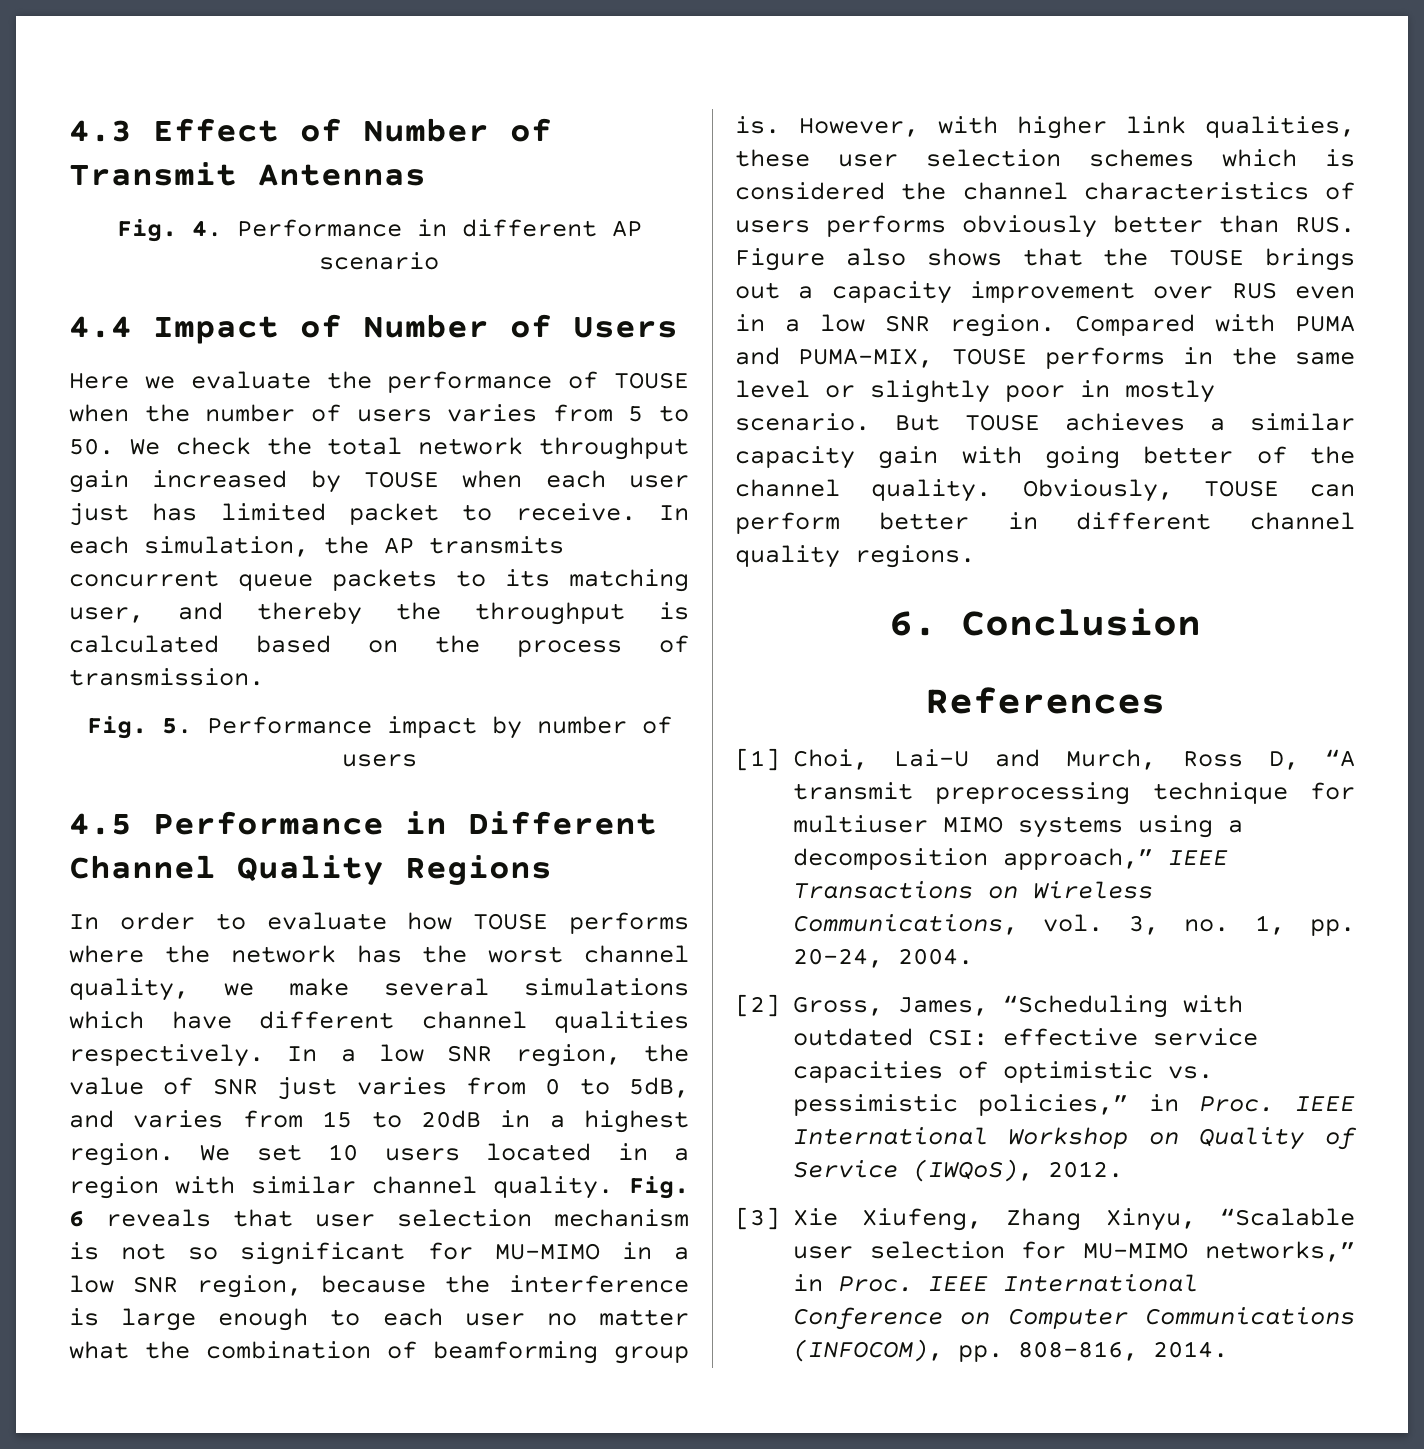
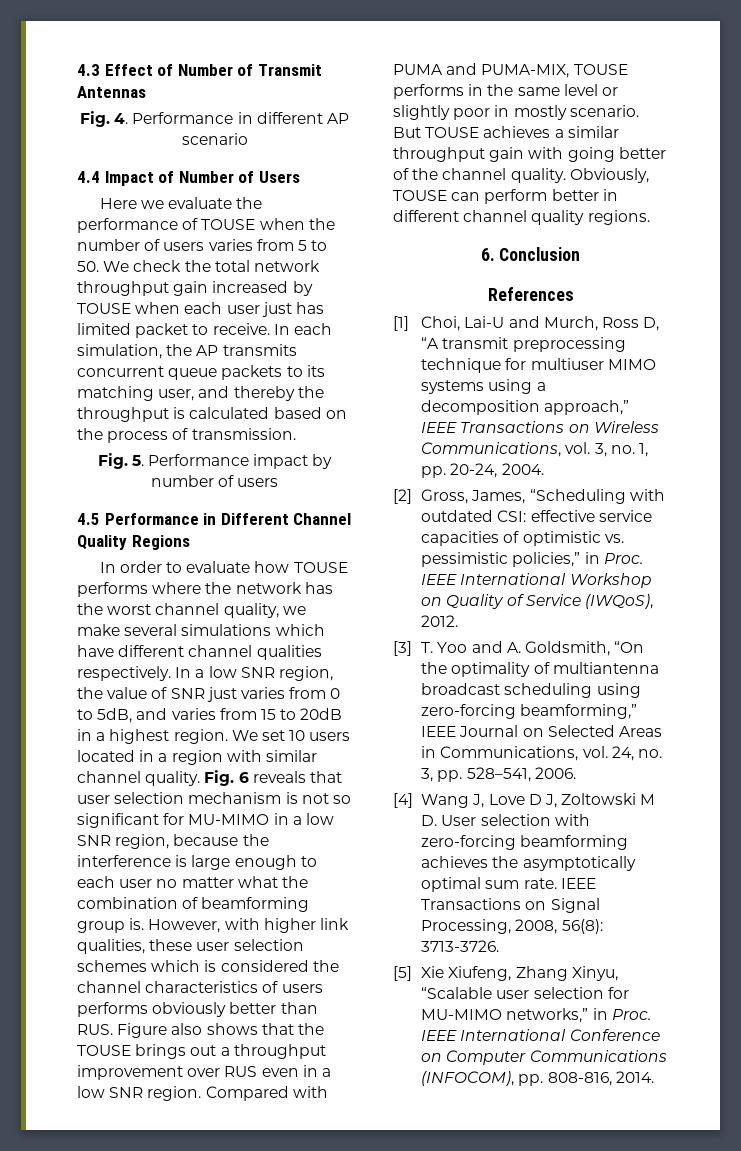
[831,281,952,304] capacity -> [233,1044,326,1059] throughput
[735,446,855,469] capacity -> [393,147,485,162] throughput
(780, 1218) none -> [421,641,645,656] [421,662,659,677] [421,683,641,698] [421,704,638,719] [421,725,662,737] [421,746,662,761] [421,767,576,782] [393,793,656,808] [421,814,590,826] [421,835,629,850] [421,856,636,871] [421,877,596,892] [421,898,600,913] [421,919,603,934] [421,940,500,952] [393,966,412,981] T. Yoo and A. Goldsmith, “On the optimality of multiantenna broadcast scheduling using zero-forcing beamforming,” IEEE Journal on Selected Areas in Communications, vol. 24, no. 3, pp. 528–541, 2006. // [4] Wang J, Love D J, Zoltowski M D. User selection with zero-forcing beamforming achieves the asymptotically optimal sum rate. IEEE Transactions on Signal Processing, 2008, 56(8): 3713-3726. // [5]

